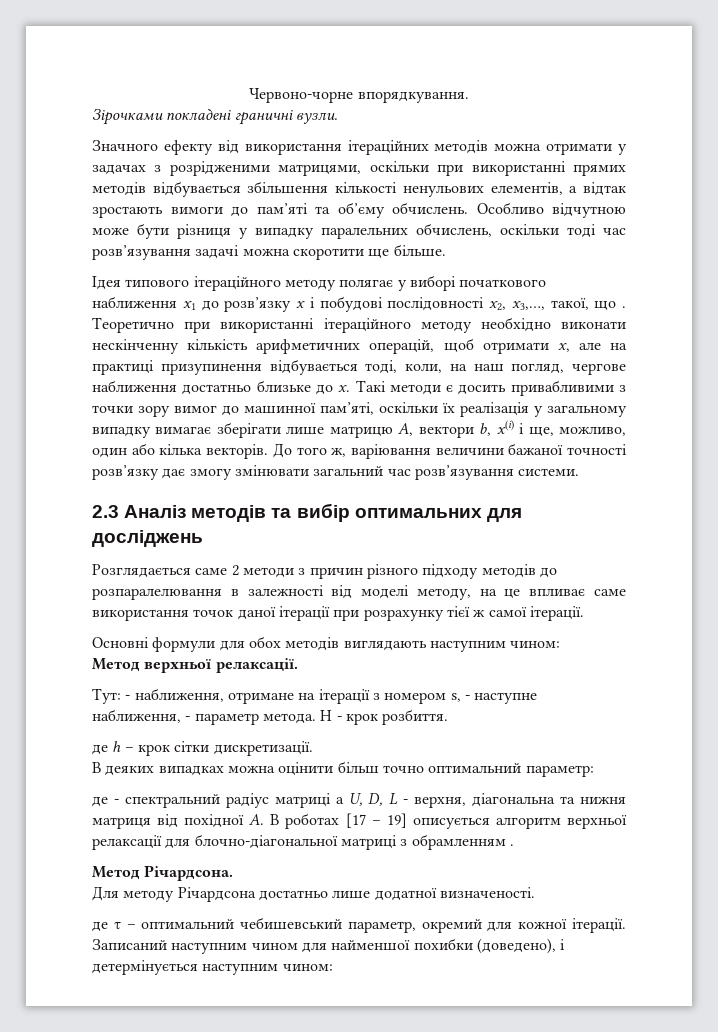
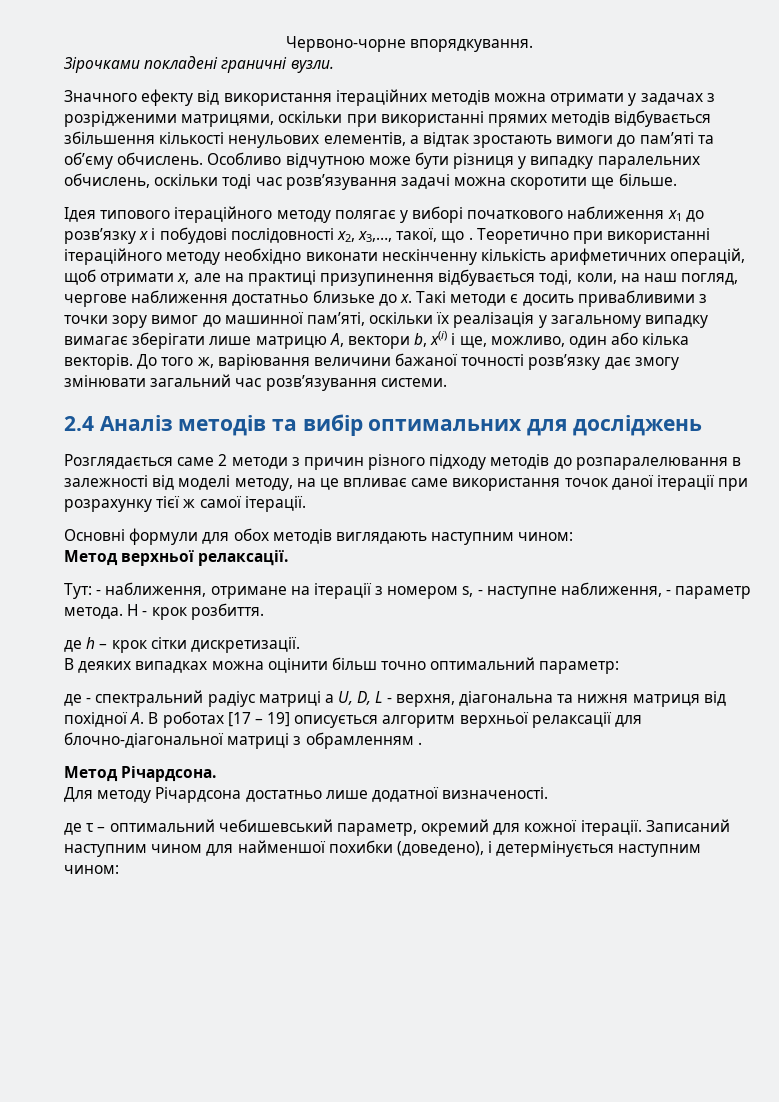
[92,505,119,518] 2.3 -> [64,416,94,431] 2.4

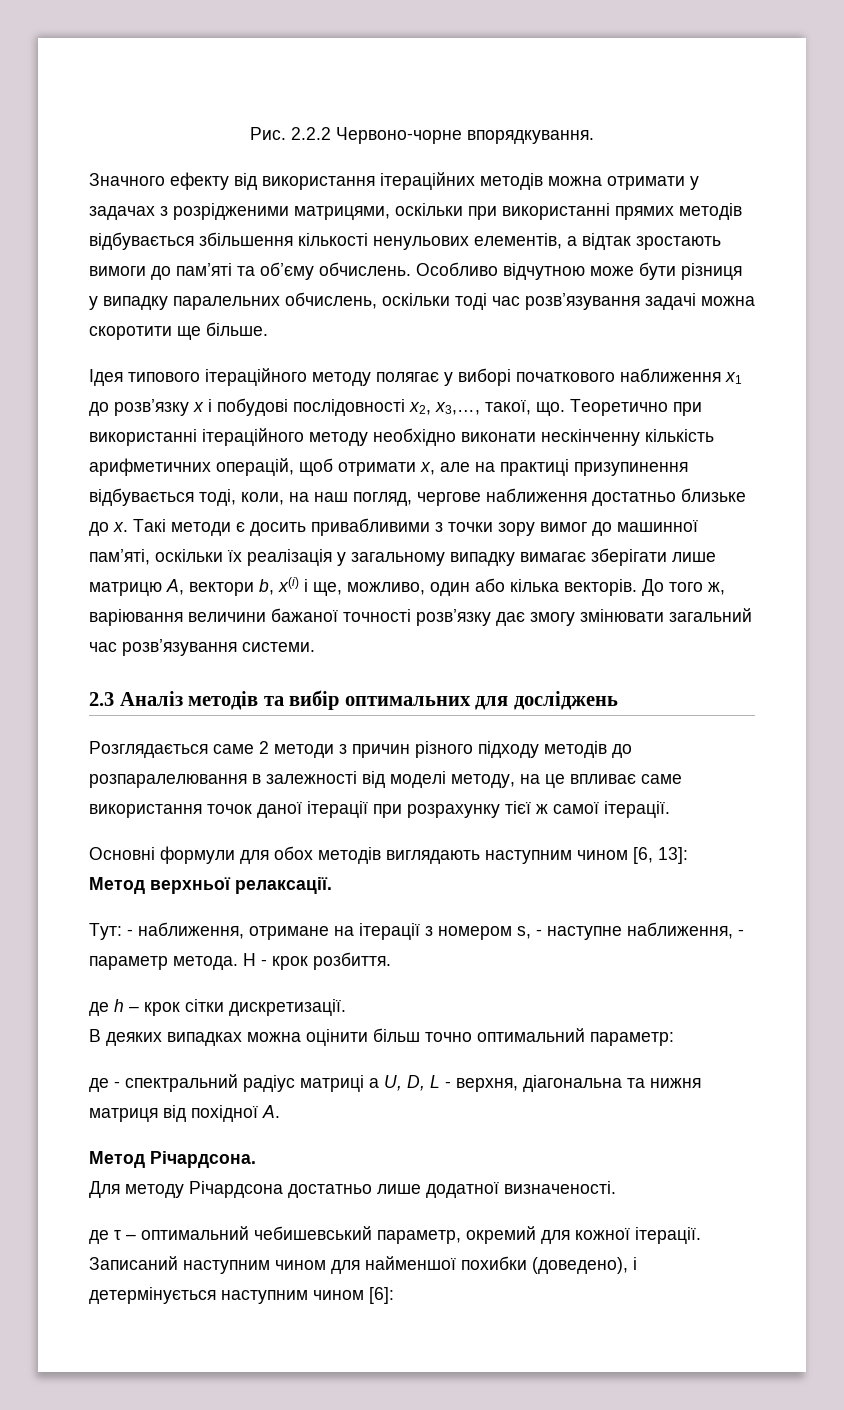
(285, 44) none -> [250,127,331,140] Рис. 2.2.2
[63,56,334,73] // Зірочками покладені граничні вузли. -> (594, 137) none
[441,231,473,243] що . -> [536,402,565,416] що.
[64,416,94,431] 2.4 -> [89,692,114,706] 2.3
[518,532,574,541] чином: -> [577,847,688,864] чином [6, 13]:
[148,711,643,728] [64,732,422,749] В роботах [17 – 19] описується алгоритм верхньої релаксації для блочно-діагональної матриці з обрамленням . -> (280, 1111) none
[64,865,119,874] чином: -> [313,1287,394,1304] чином [6]:

